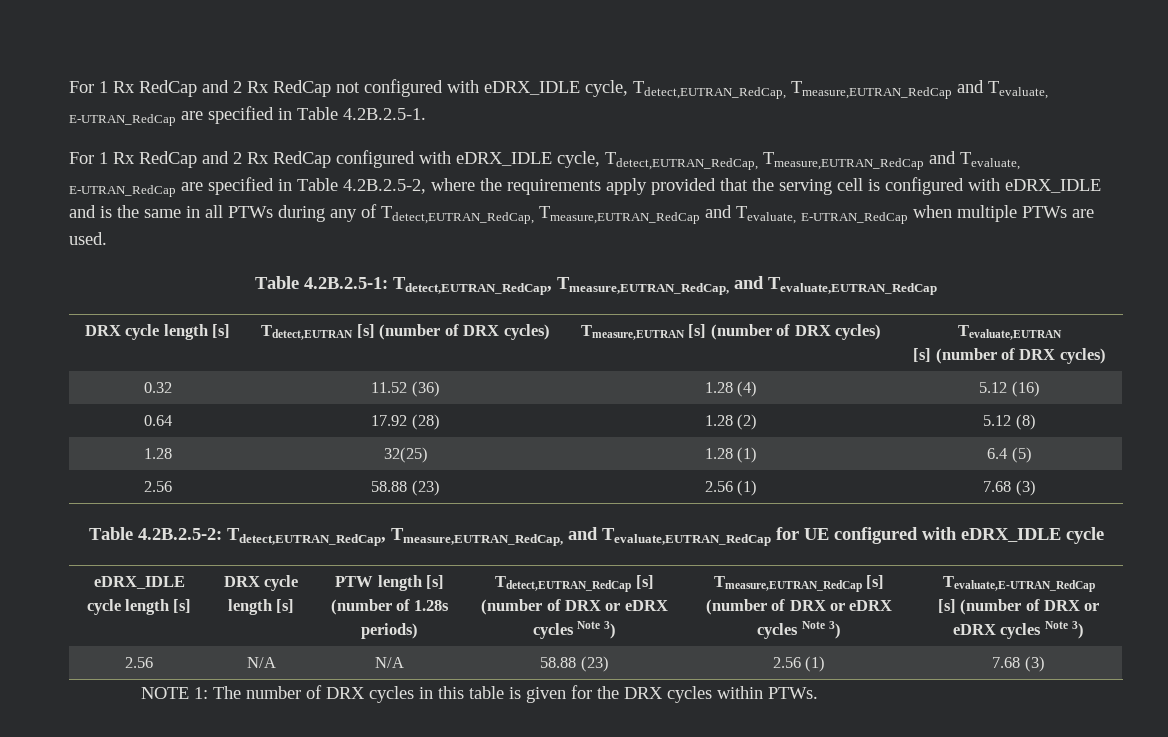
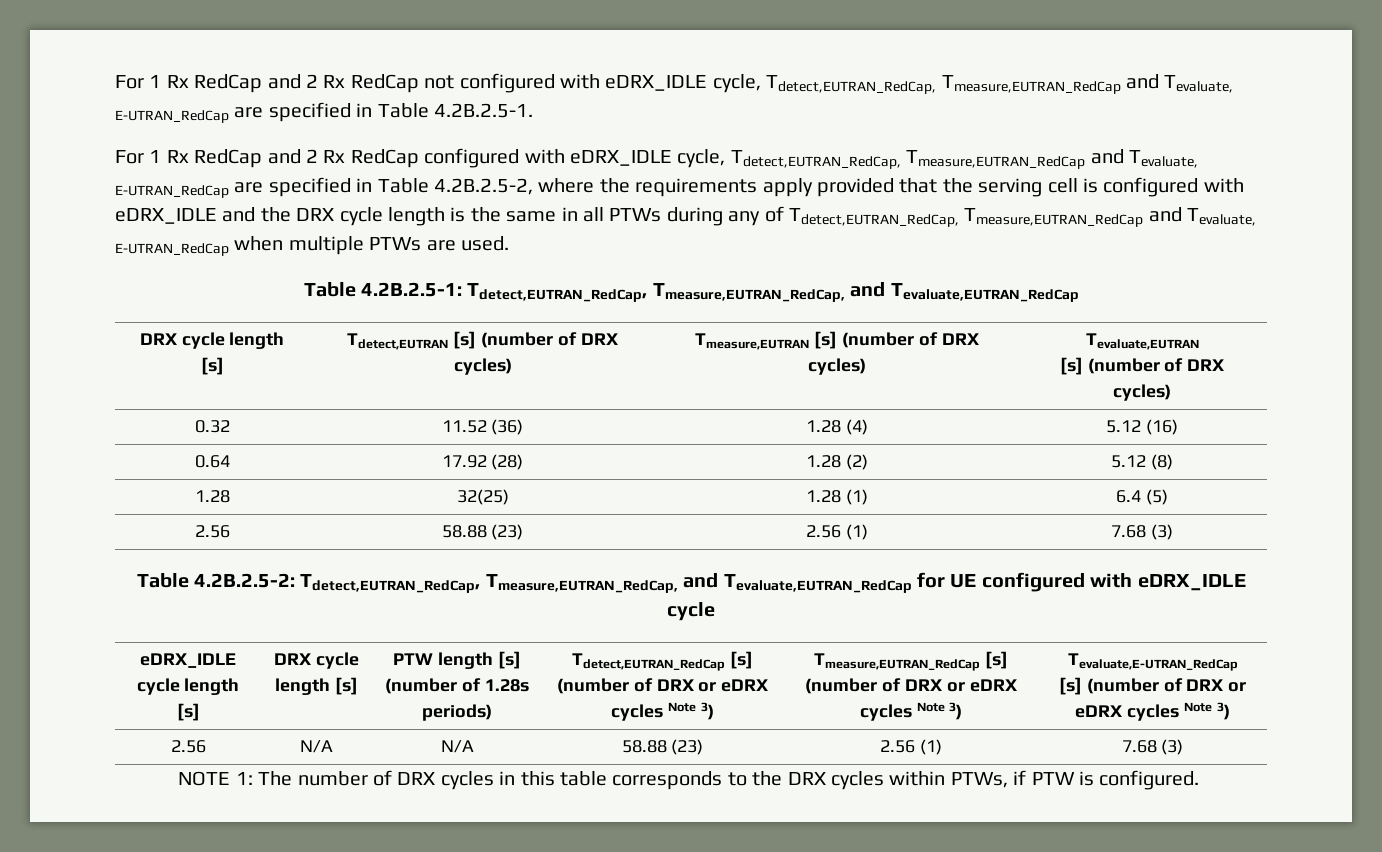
(96, 211) none -> [260,207,445,226] the DRX cycle length
[509,685,593,703] is given for -> [612,771,747,790] corresponds to
[768,687,819,699] PTWs. -> [950,770,1200,790] PTWs, if PTW is configured.

